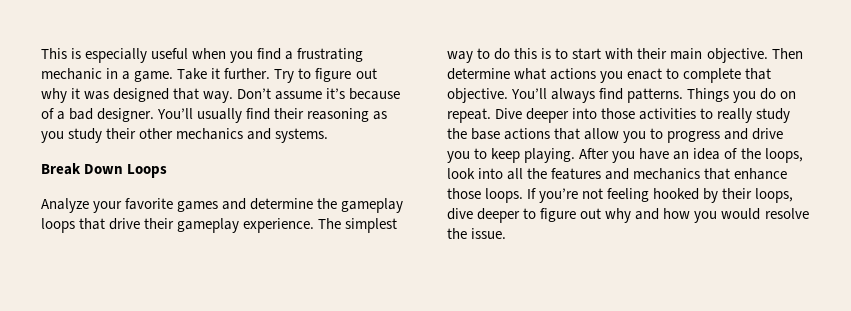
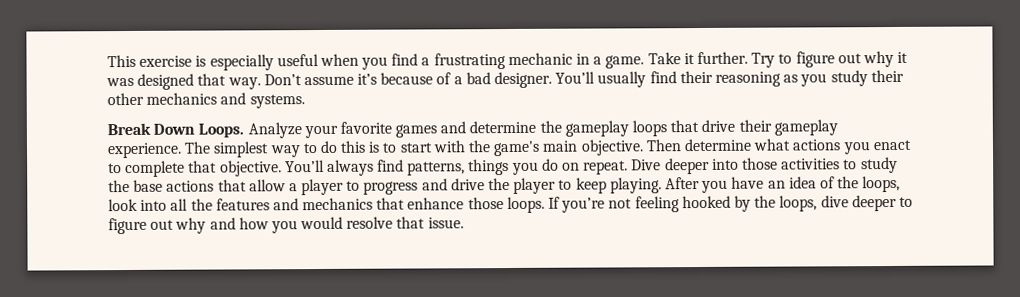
(67, 53) none -> [139,55,193,67] exercise
[127,164,168,178] Loops // -> [198,123,245,138] Loops.
[637,48,668,59] their -> [468,140,541,157] the game's
[627,88,730,103] patterns. Things -> [407,159,510,176] patterns, things
[717,108,753,123] really -> (858, 164) none
[623,131,647,143] you -> [288,178,345,196] a player
[447,151,470,163] you -> [488,177,557,194] the player
[722,188,753,199] their -> [754,195,777,208] the
[447,228,467,239] the -> [396,216,426,229] that

